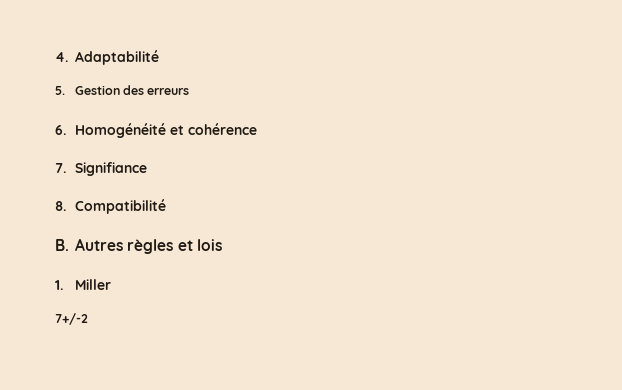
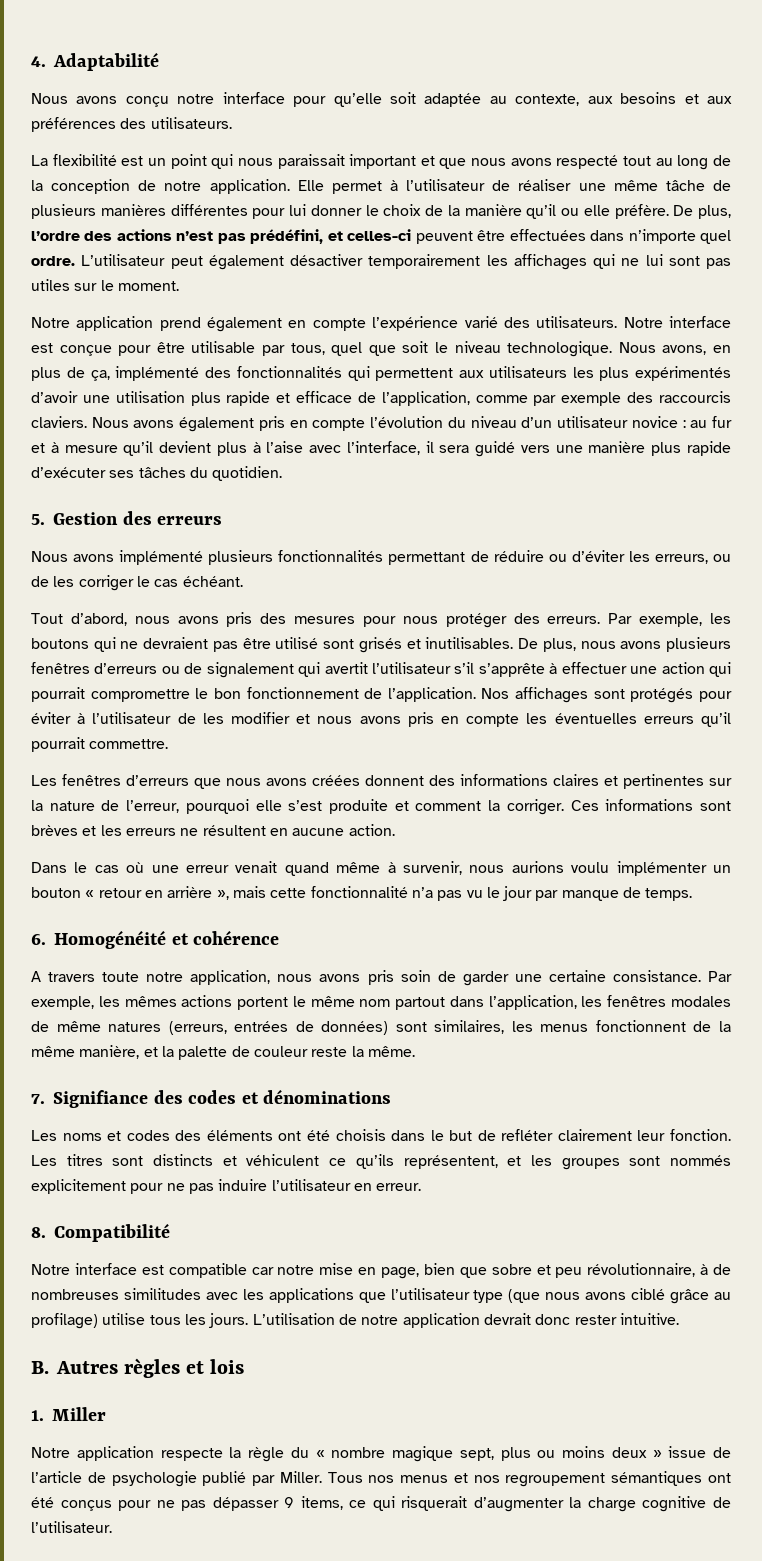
[55,85,190,95] [55,123,257,138] [55,162,147,176] [55,199,166,214] 5. Gestion des erreurs // 6. Homogénéité et cohérence // 7. Signifiance // 8. Compatibilité -> [31,92,733,107] [31,117,232,132] [31,154,731,170] [31,179,731,194] [31,204,731,219] [31,229,731,244] [31,254,731,270] [31,279,179,291] [31,316,732,332] [31,341,732,357] [31,366,731,381] [31,391,731,406] [31,416,733,432] [31,441,731,457] [31,466,283,481] [31,511,223,525] [31,550,732,565] [31,575,243,591] [31,612,731,628] [31,637,732,653] [31,662,732,678] [31,687,732,703] [31,712,731,727] [31,737,169,752] [31,774,732,789] [31,799,731,815] [31,824,395,836] [31,861,731,876] [31,886,693,901] [31,930,280,949] [31,970,732,986] [31,995,731,1010] [31,1020,732,1035] [31,1045,415,1060] [31,1089,392,1108] [31,1129,731,1141] [31,1154,732,1170] [31,1179,422,1194] [31,1223,170,1242] [31,1263,731,1279] [31,1288,731,1304] [31,1313,679,1329] Nous avons conçu notre interface pour qu’elle soit adaptée au contexte, aux besoins et aux préférences des utilisateurs. // La flexibilité est un point qui nous paraissait important et que nous avons respecté tout au long de la conception de notre application. Elle permet à l’utilisateur de réaliser une même tâche de plusieurs manières différentes pour lui donner le choix de la manière qu’il ou elle préfère. De plus, l’ordre des actions n’est pas prédéfini, et celles-ci peuvent être effectuées dans n’importe quel ordre. L’utilisateur peut également désactiver temporairement les affichages qui ne lui sont pas utiles sur le moment. // Notre application prend également en compte l’expérience varié des utilisateurs. Notre interface est conçue pour être utilisable par tous, quel que soit le niveau technologique. Nous avons, en plus de ça, implémenté des fonctionnalités qui permettent aux utilisateurs les plus expérimentés d’avoir une utilisation plus rapide et efficace de l’application, comme par exemple des raccourcis claviers. Nous avons également pris en compte l’évolution du niveau d’un utilisateur novice : au fur et à mesure qu’il devient plus à l’aise avec l’interface, il sera guidé vers une manière plus rapide d’exécuter ses tâches du quotidien. // 5. Gestion des erreurs // Nous avons implémenté plusieurs fonctionnalités permettant de réduire ou d’éviter les erreurs, ou de les corriger le cas échéant. // Tout d’abord, nous avons pris des mesures pour nous protéger des erreurs. Par exemple, les boutons qui ne devraient pas être utilisé sont grisés et inutilisables. De plus, nous avons plusieurs fenêtres d’erreurs ou de signalement qui avertit l’utilisateur s’il s’apprête à effectuer une action qui pourrait compromettre le bon fonctionnement de l’application. Nos affichages sont protégés pour éviter à l’utilisateur de les modifier et nous avons pris en compte les éventuelles erreurs qu’il pourrait commettre. // Les fenêtres d’erreurs que nous avons créées donnent des informations claires et pertinentes sur la nature de l’erreur, pourquoi elle s’est produite et comment la corriger. Ces informations sont brèves et les erreurs ne résultent en aucune action. // Dans le cas où une erreur venait quand même à survenir, nous aurions voulu implémenter un bouton « retour en arrière », mais cette fonctionnalité n’a pas vu le jour par manque de temps. // 6. Homogénéité et cohérence // A travers toute notre application, nous avons pris soin de garder une certaine consistance. Par exemple, les mêmes actions portent le même nom partout dans l’application, les fenêtres modales de même natures (erreurs, entrées de données) sont similaires, les menus fonctionnent de la même manière, et la palette de couleur reste la même. // 7. Signifiance des codes et dénominations // Les noms et codes des éléments ont été choisis dans le but de refléter clairement leur fonction. Les titres sont distincts et véhiculent ce qu’ils représentent, et les groupes sont nommés explicitement pour ne pas induire l’utilisateur en erreur. // 8. Compatibilité // Notre interface est compatible car notre mise en page, bien que sobre et peu révolutionnaire, à de nombreuses similitudes avec les applications que l’utilisateur type (que nous avons ciblé grâce au profilage) utilise tous les jours. L’utilisation de notre application devrait donc rester intuitive.
[55,313,88,325] 7+/-2 -> [31,1446,731,1462] [31,1471,731,1487] [31,1496,731,1512] [31,1521,112,1533] Notre application respecte la règle du « nombre magique sept, plus ou moins deux » issue de l’article de psychologie publié par Miller. Tous nos menus et nos regroupement sémantiques ont été conçus pour ne pas dépasser 9 items, ce qui risquerait d’augmenter la charge cognitive de l’utilisateur.

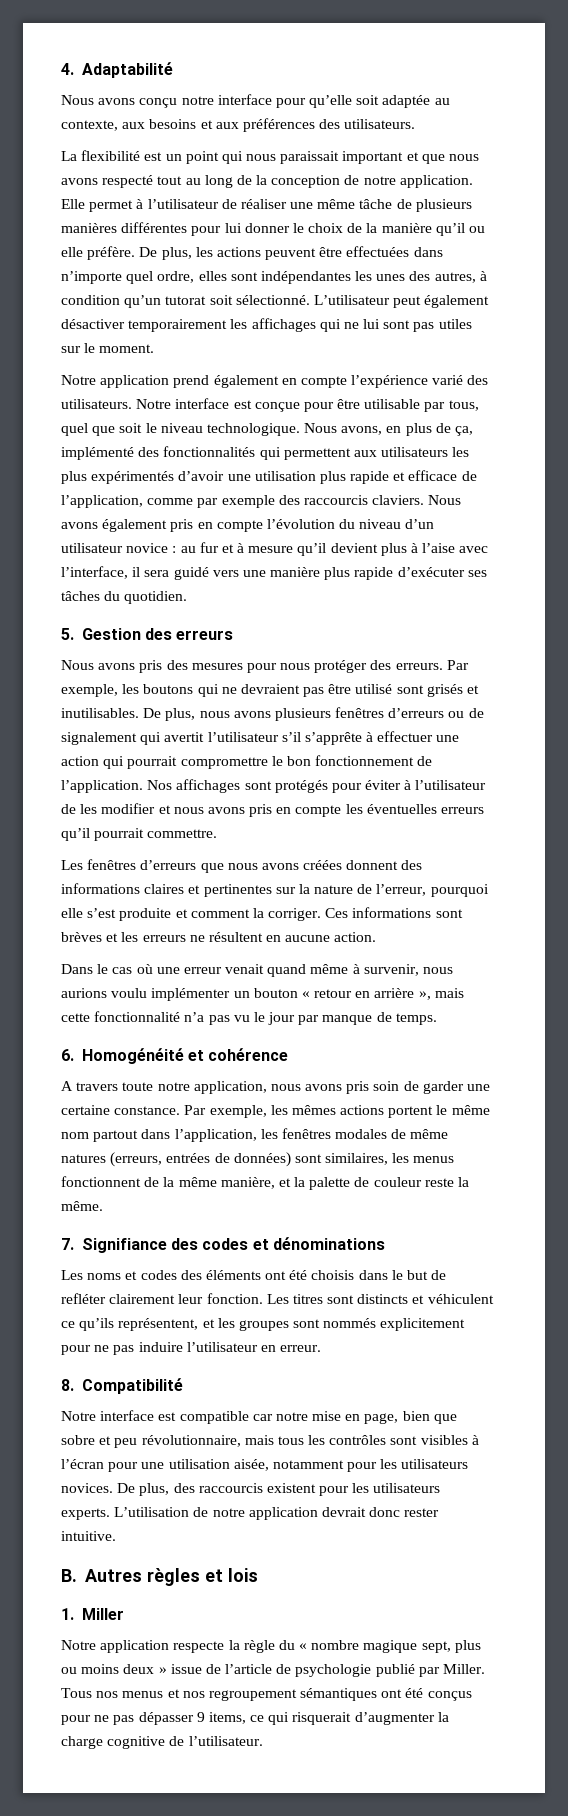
[31,229,412,244] l’ordre des actions n’est pas prédéfini, et celles-ci -> [195,247,261,257] les actions
[31,256,75,266] ordre. -> [157,271,487,284] [61,295,310,308] ordre, elles sont indépendantes les unes des autres, à condition qu’un tutorat soit sélectionné.
[119,550,732,565] [31,575,243,591] [31,613,219,626] implémenté plusieurs fonctionnalités permettant de réduire ou d’éviter les erreurs, ou de les corriger le cas échéant. // Tout d’abord, nous avons -> (136, 666) none
[612,970,701,982] consistance. -> [114,1106,181,1115] constance.
[700,1264,731,1275] [31,1288,731,1304] [31,1313,249,1329] à de nombreuses similitudes avec les applications que l’utilisateur type (que nous avons ciblé grâce au profilage) utilise tous les jours. -> [244,1435,479,1445] [61,1459,469,1472] [61,1483,441,1496] [61,1508,110,1520] mais tous les contrôles sont visibles à l’écran pour une utilisation aisée, notamment pour les utilisateurs novices. De plus, des raccourcis existent pour les utilisateurs experts.

